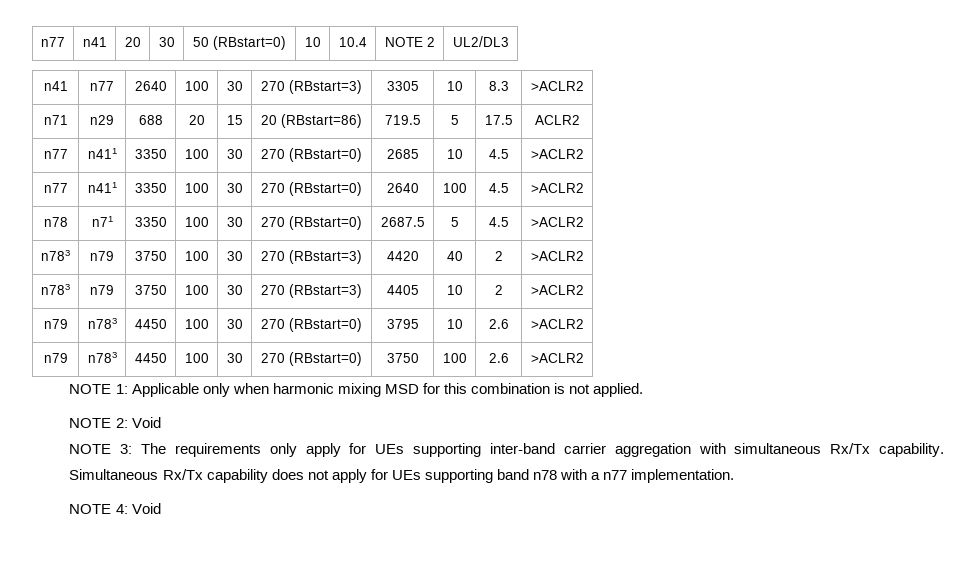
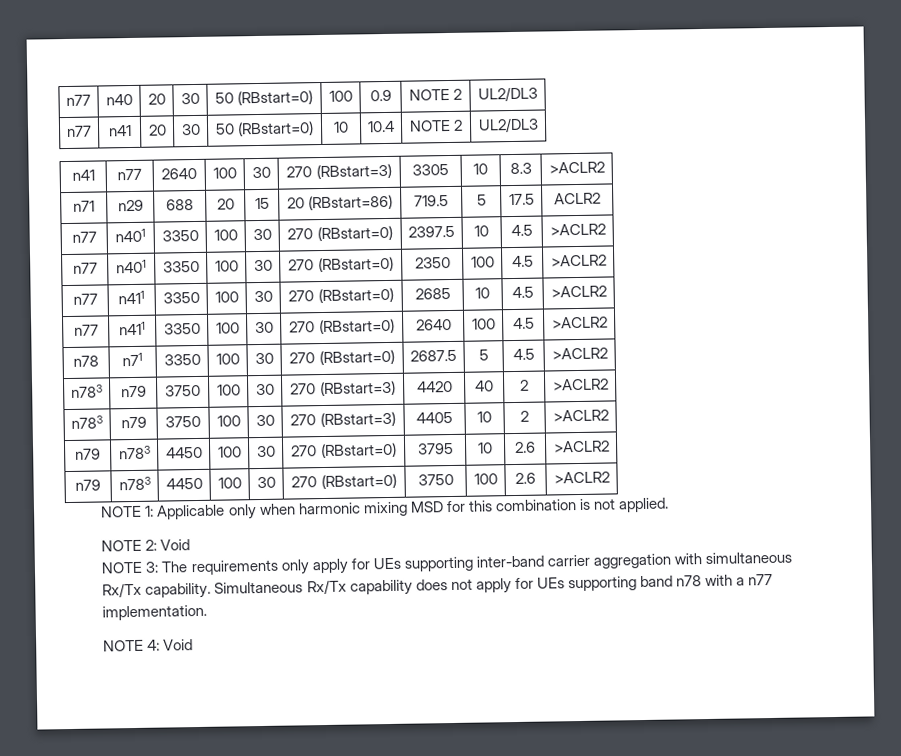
[41,37,65,47] n77 -> [66,94,91,106] [105,93,133,106] [147,93,166,105] [180,92,200,105] [214,90,314,106] [328,90,353,102] [369,89,392,102] [408,88,463,101] [477,86,538,102] [66,125,92,137] n77 | n40 | 20 | 30 | 50 (RBstart=0) | 100 | 0.9 | NOTE 2 | UL2/DL3 // n77
(580, 120) none -> [71,231,97,243] [115,228,146,243] [161,229,199,242] [213,229,238,241] [252,228,272,241] [287,225,393,242] [408,225,455,238] [474,225,489,237] [510,224,533,237] [549,223,606,236] [72,262,98,274] [116,259,147,274] [162,260,200,273] [214,260,239,272] [253,259,273,272] [288,256,394,273] [414,256,451,269] [470,256,495,268] [511,255,534,268] [550,254,607,267] // n77 | n401 | 3350 | 100 | 30 | 270 (RBstart=0) | 2397.5 | 10 | 4.5 | >ACLR2 // n77 | n401 | 3350 | 100 | 30 | 270 (RBstart=0) | 2350 | 100 | 4.5 | >ACLR2

